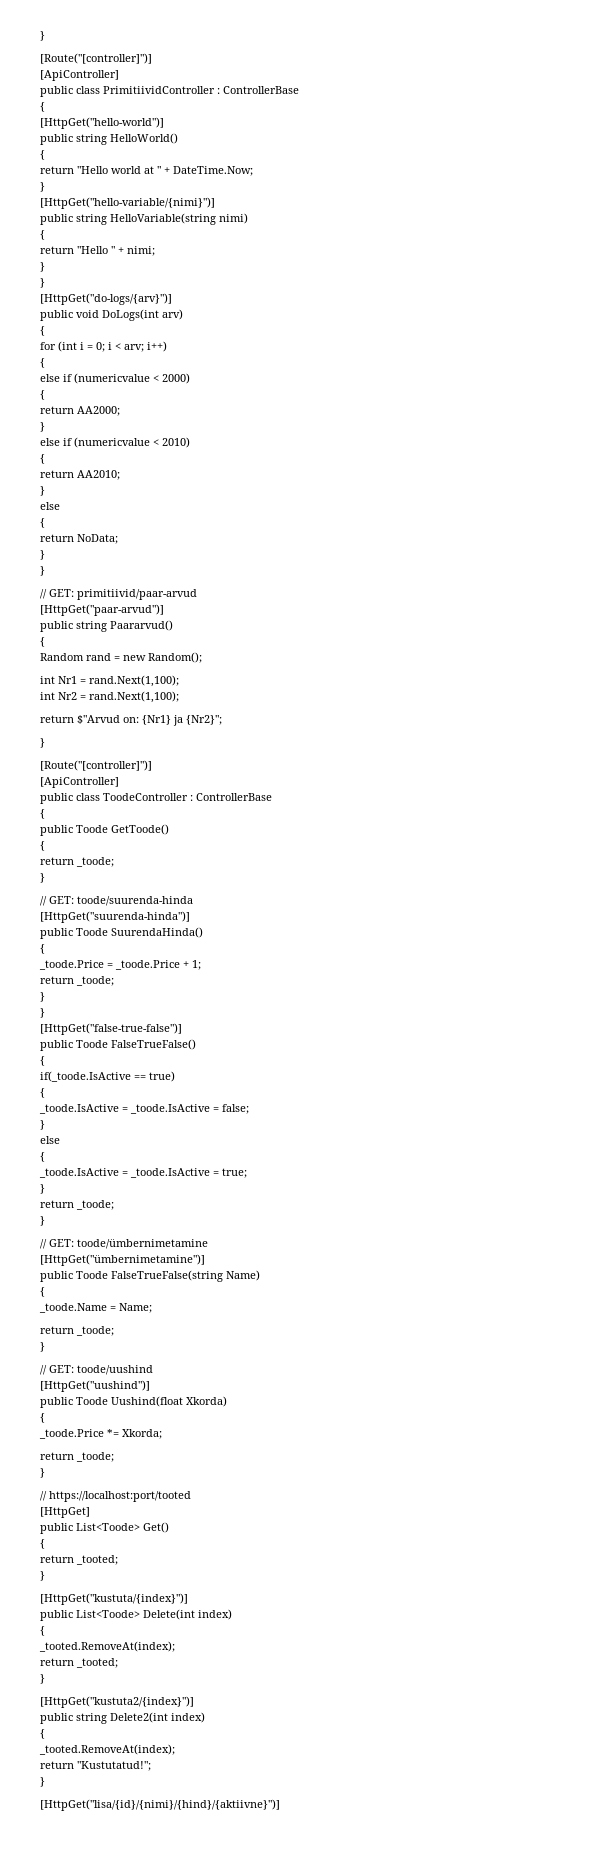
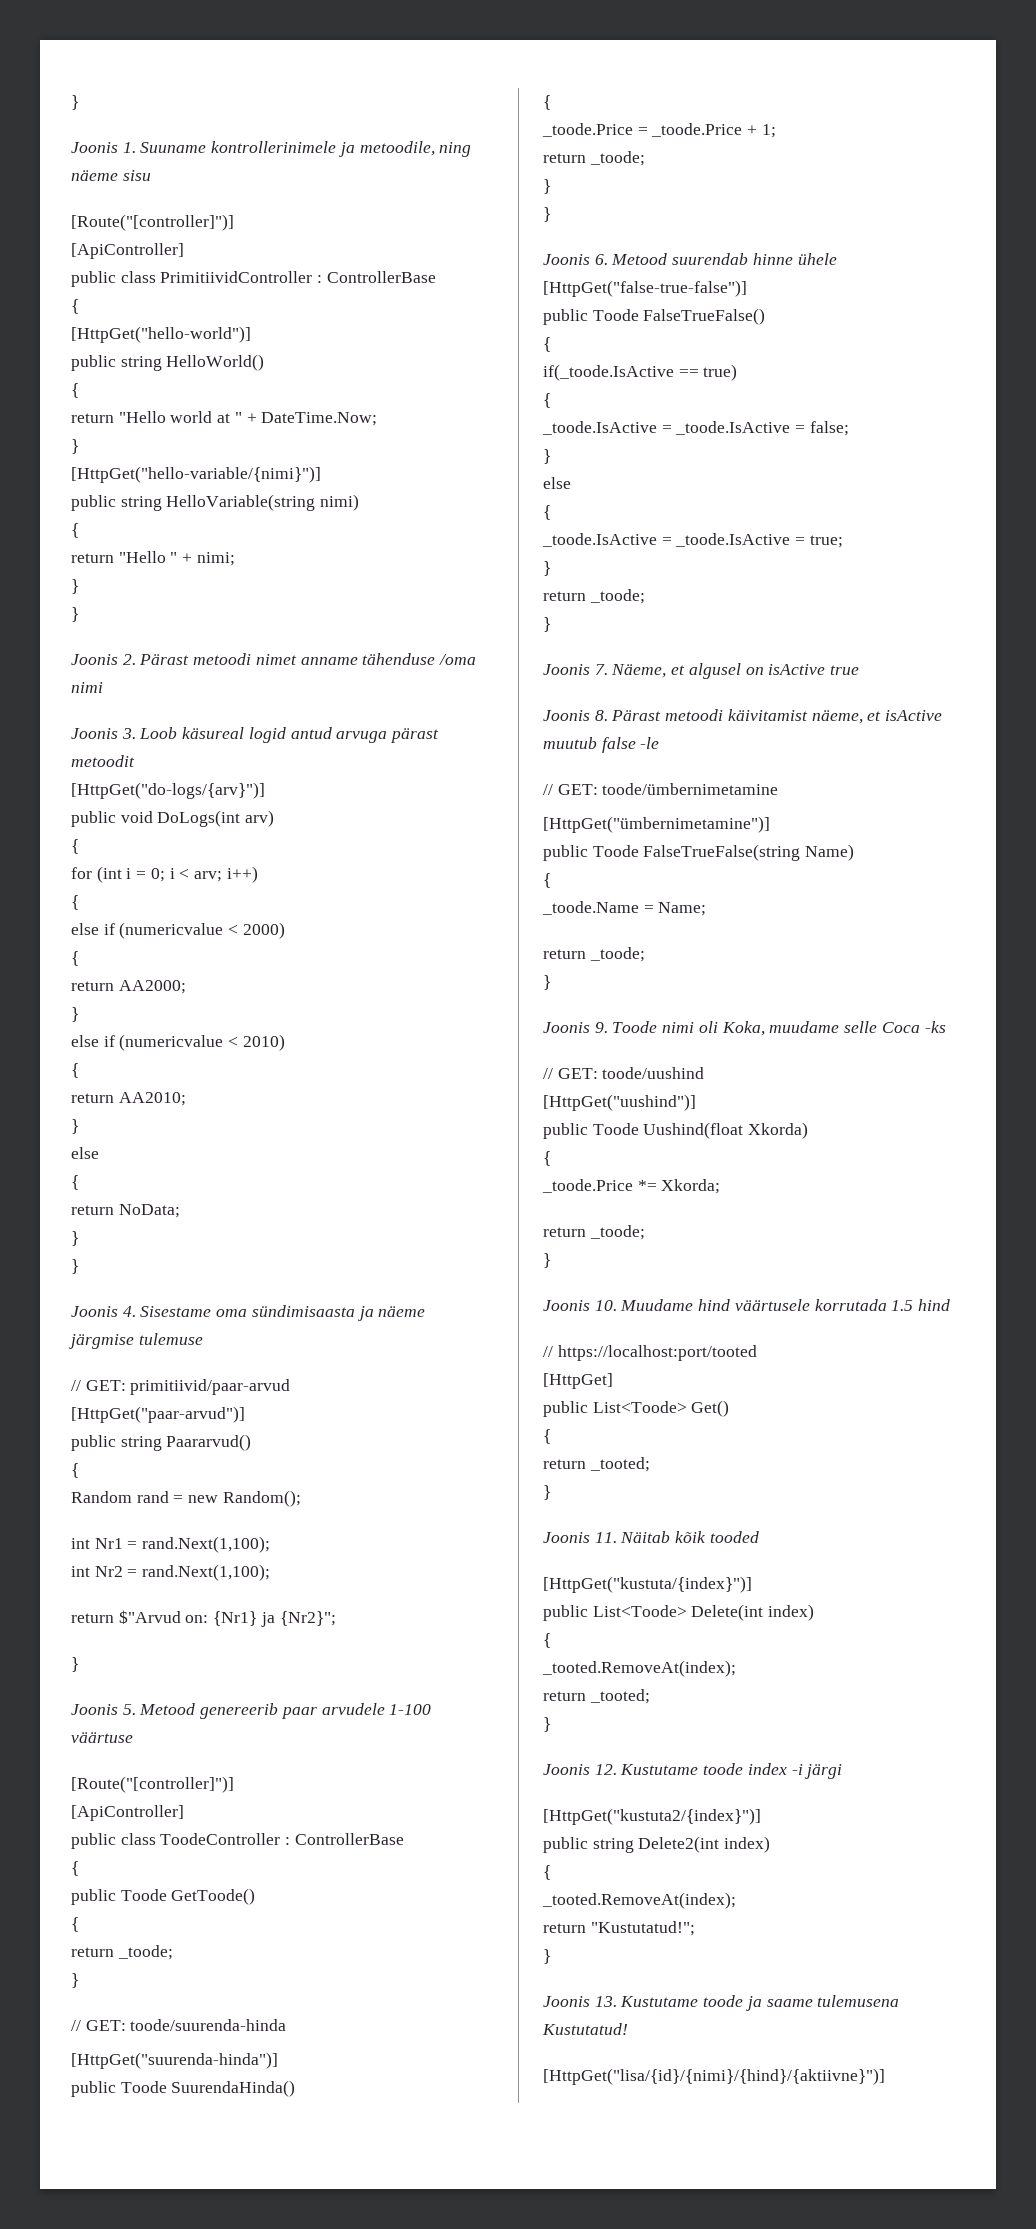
[40,31,45,41] } -> [71,95,79,110] [71,141,472,157] [71,170,151,181] } // Joonis 1. Suuname kontrollerinimele ja metoodile, ning näeme sisu
(45, 283) none -> [71,653,477,665] [71,682,103,693] [71,727,440,743] [71,755,135,767] // Joonis 2. Pärast metoodi nimet anname tähenduse /oma nimi // Joonis 3. Loob käsureal logid antud arvuga pärast metoodit
(45, 571) none -> [71,1305,426,1321] [69,1333,203,1349] // Joonis 4. Sisestame oma sündimisaasta ja näeme järgmise tulemuse
(45, 743) none -> [71,1703,432,1719] [71,1732,133,1743] // Joonis 5. Metood genereerib paar arvudele 1-100 väärtuse
(45, 1013) none -> [543,253,837,265] // Joonis 6. Metood suurendab hinne ühele
(45, 1221) none -> [543,663,860,679] [543,709,943,724] [543,737,660,753] // Joonis 7. Näeme, et algusel on isActive true // Joonis 8. Pärast metoodi käivitamist näeme, et isActive muutub false -le
(45, 1347) none -> [543,1021,946,1036] // Joonis 9. Toode nimi oli Koka, muudame selle Coca -ks
(45, 1473) none -> [543,1299,951,1311] // Joonis 10. Muudame hind väärtusele korrutada 1.5 hind
(45, 1576) none -> [543,1531,759,1543] // Joonis 11. Näitab kõik tooded
(45, 1679) none -> [543,1763,843,1779] // Joonis 12. Kustutame toode index -i järgi
(45, 1782) none -> [543,1995,900,2011] [542,2023,628,2035] // Joonis 13. Kustutame toode ja saame tulemusena Kustutatud!

